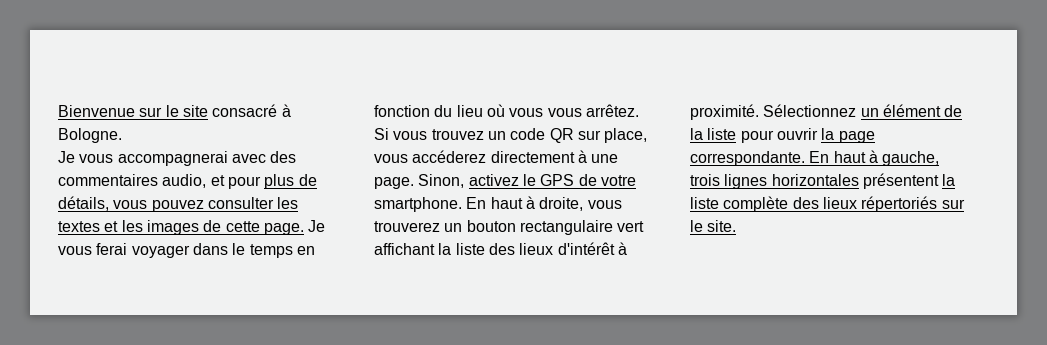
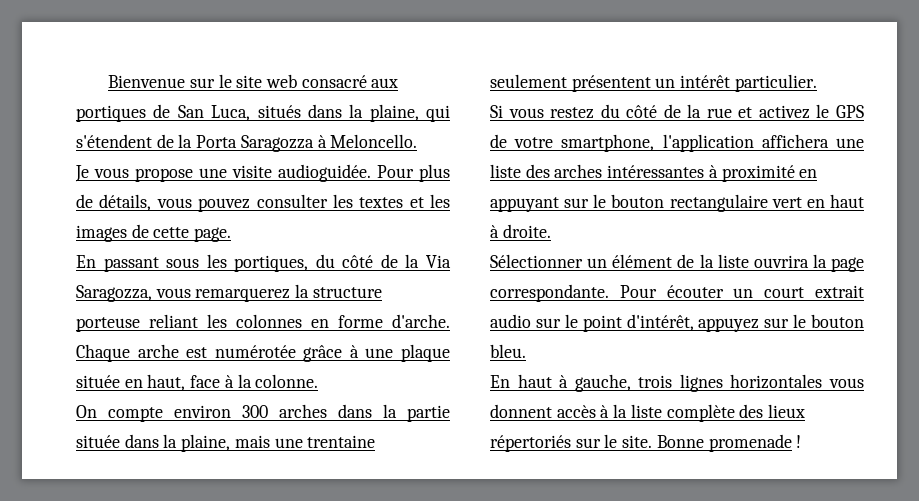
[212,104,291,117] [58,128,122,143] [58,151,297,166] [58,174,261,189] consacré à Bologne. // Je vous accompagnerai avec des commentaires audio, et pour -> [265,74,399,88] [76,104,450,122] [76,134,418,152] [75,164,414,182] web consacré aux portiques de San Luca, situés dans la plaine, qui s'étendent de la Porta Saragozza à Meloncello. // Je vous propose une visite audioguidée. Pour
[308,220,326,232] [58,243,315,258] [374,104,639,117] [374,128,648,143] [374,150,619,163] [374,174,465,189] Je vous ferai voyager dans le temps en fonction du lieu où vous vous arrêtez. Si vous trouvez un code QR sur place, vous accéderez directement à une page. Sinon, -> [76,254,451,272] [76,284,382,302] [76,314,450,332] [76,344,450,362] [76,374,319,391] [76,404,450,422] [76,434,376,452] [490,74,817,92] [490,104,753,119] // En passant sous les portiques, du côté de la Via Saragozza, vous remarquerez la structure porteuse reliant les colonnes en forme d'arche. Chaque arche est numérotée grâce à une plaque située en haut, face à la colonne. // On compte environ 300 arches dans la partie située dans la plaine, mais une trentaine seulement présentent un intérêt particulier. // Si vous restez du côté de la rue et
[374,196,622,212] [374,220,645,235] [374,242,627,255] [690,104,857,120] smartphone. En haut à droite, vous trouverez un bouton rectangulaire vert affichant la liste des lieux d'intérêt à proximité. Sélectionnez -> [561,134,864,152] [490,164,818,182] [490,194,864,212] [490,224,551,238] [490,254,583,268] smartphone, l'application affichera une liste des arches intéressantes à proximité en appuyant sur le bouton rectangulaire vert en haut à droite. // Sélectionner
[740,128,818,143] pour ouvrir -> [753,255,809,268] ouvrira
(805, 158) none -> [619,285,864,298] [490,314,864,332] [490,344,526,358] Pour écouter un court extrait audio sur le point d'intérêt, appuyez sur le bouton bleu. //
[862,173,939,189] présentent -> [829,378,864,388] [490,404,610,418] vous donnent accès à
(737, 226) none -> [656,434,802,452] Bonne promenade !

